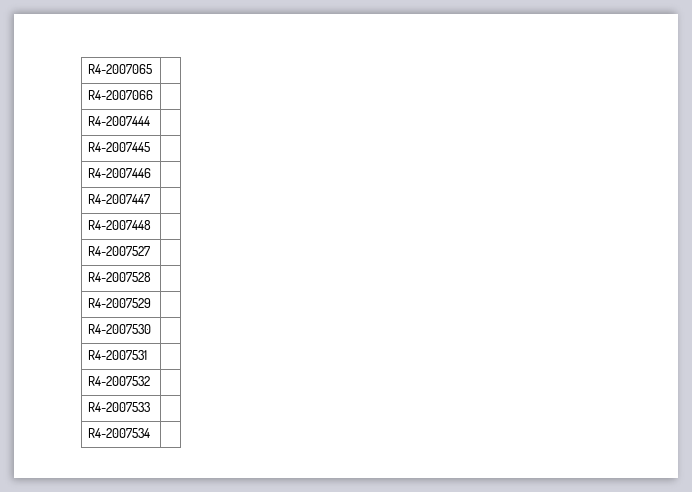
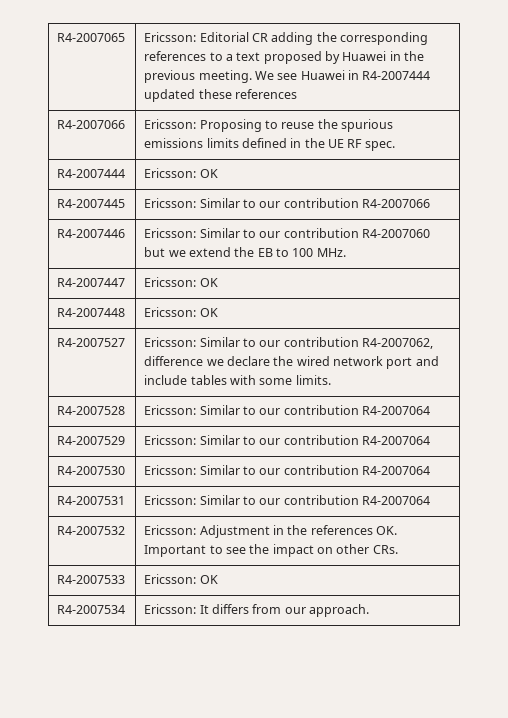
[87,90,153,100] // R4-2007066 | -> [144,32,429,45] [144,51,425,64] [144,70,431,83] [144,89,297,102] [57,120,126,129] [144,119,394,132] [144,138,395,151] Ericsson: Editorial CR adding the corresponding references to a text proposed by Huawei in the previous meeting. We see Huawei in R4-2007444 updated these references // R4-2007066 | Ericsson: Proposing to reuse the spurious emissions limits defined in the UE RF spec.
(150, 121) none -> [144,168,218,178] Ericsson: OK
[87,168,151,178] // R4-2007446 | -> [144,198,431,208] [57,229,126,238] [144,228,431,238] [144,247,346,257] Ericsson: Similar to our contribution R4-2007066 // R4-2007446 | Ericsson: Similar to our contribution R4-2007060 but we extend the EB to 100 MHz.
(150, 199) none -> [144,277,218,287] Ericsson: OK
(151, 225) none -> [144,307,218,317] Ericsson: OK
[87,272,151,282] [87,298,151,308] [87,324,151,334] [87,350,147,360] [87,376,150,386] // R4-2007528 | // R4-2007529 | // R4-2007530 | // R4-2007531 | // R4-2007532 | -> [144,337,434,349] [144,356,439,369] [144,375,331,385] [57,406,126,415] [144,405,431,415] [57,436,126,445] [144,435,431,445] [57,466,126,475] [144,465,431,475] [57,496,126,505] [144,495,431,505] [57,526,126,535] [144,525,398,538] [144,544,398,557] Ericsson: Similar to our contribution R4-2007062, difference we declare the wired network port and include tables with some limits. // R4-2007528 | Ericsson: Similar to our contribution R4-2007064 // R4-2007529 | Ericsson: Similar to our contribution R4-2007064 // R4-2007530 | Ericsson: Similar to our contribution R4-2007064 // R4-2007531 | Ericsson: Similar to our contribution R4-2007064 // R4-2007532 | Ericsson: Adjustment in the references OK. Important to see the impact on other CRs.
(150, 407) none -> [144,574,218,584] Ericsson: OK
(150, 433) none -> [144,604,370,617] Ericsson: It differs from our approach.

